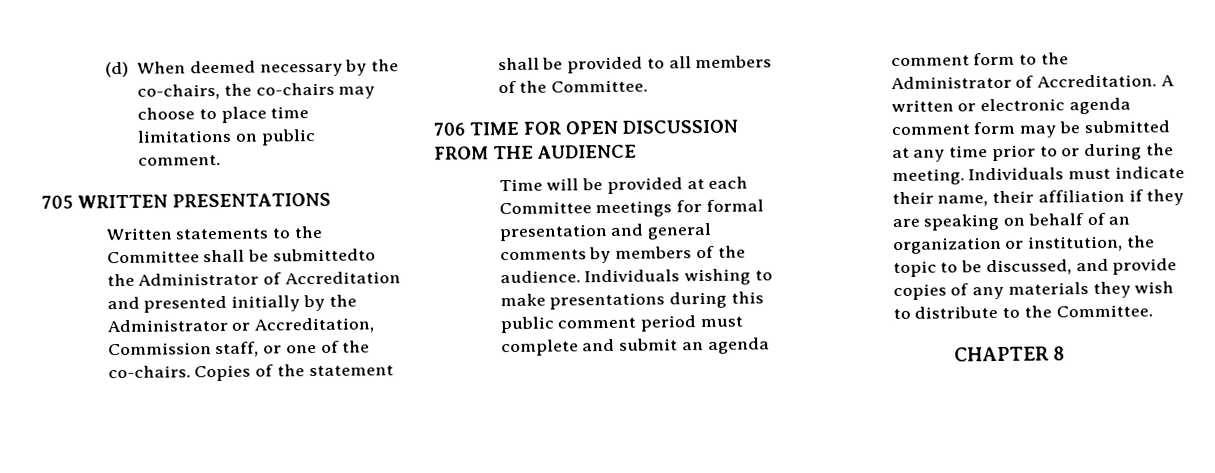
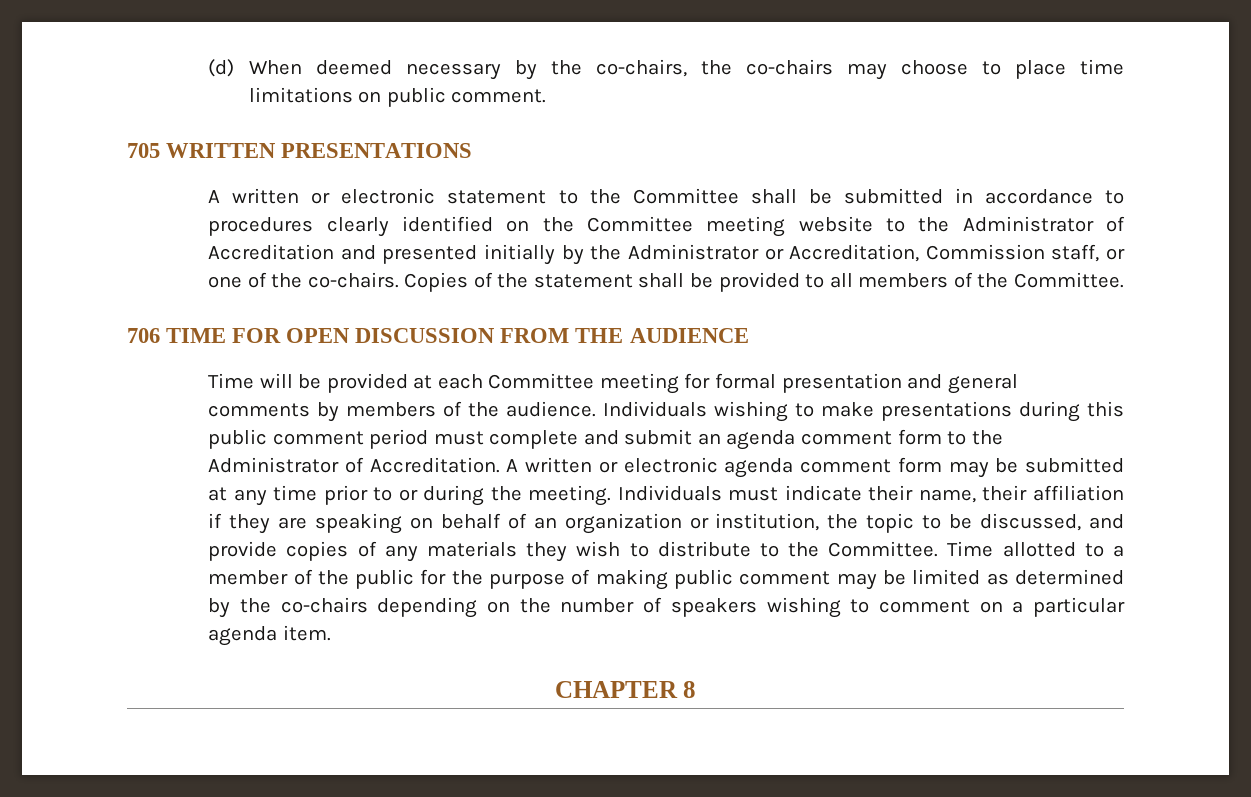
[105,227,270,241] Written statements -> [208,188,547,204] A written or electronic statement
[272,248,376,262] submittedto -> [843,188,1124,204] [208,216,905,237] submitted in accordance to procedures clearly identified on the Committee meeting website to
[595,200,673,218] meetings -> [599,373,679,394] meeting
(1153, 311) none -> [947,541,1125,557] [208,569,1125,590] [208,597,1125,618] [208,625,331,646] Time allotted to a member of the public for the purpose of making public comment may be limited as determined by the co-chairs depending on the number of speakers wishing to comment on a particular agenda item.

